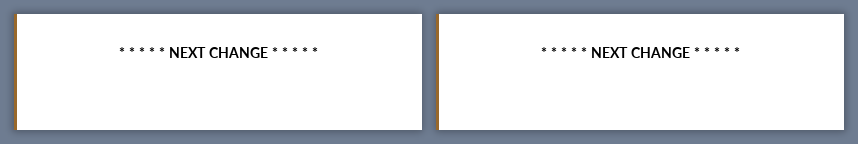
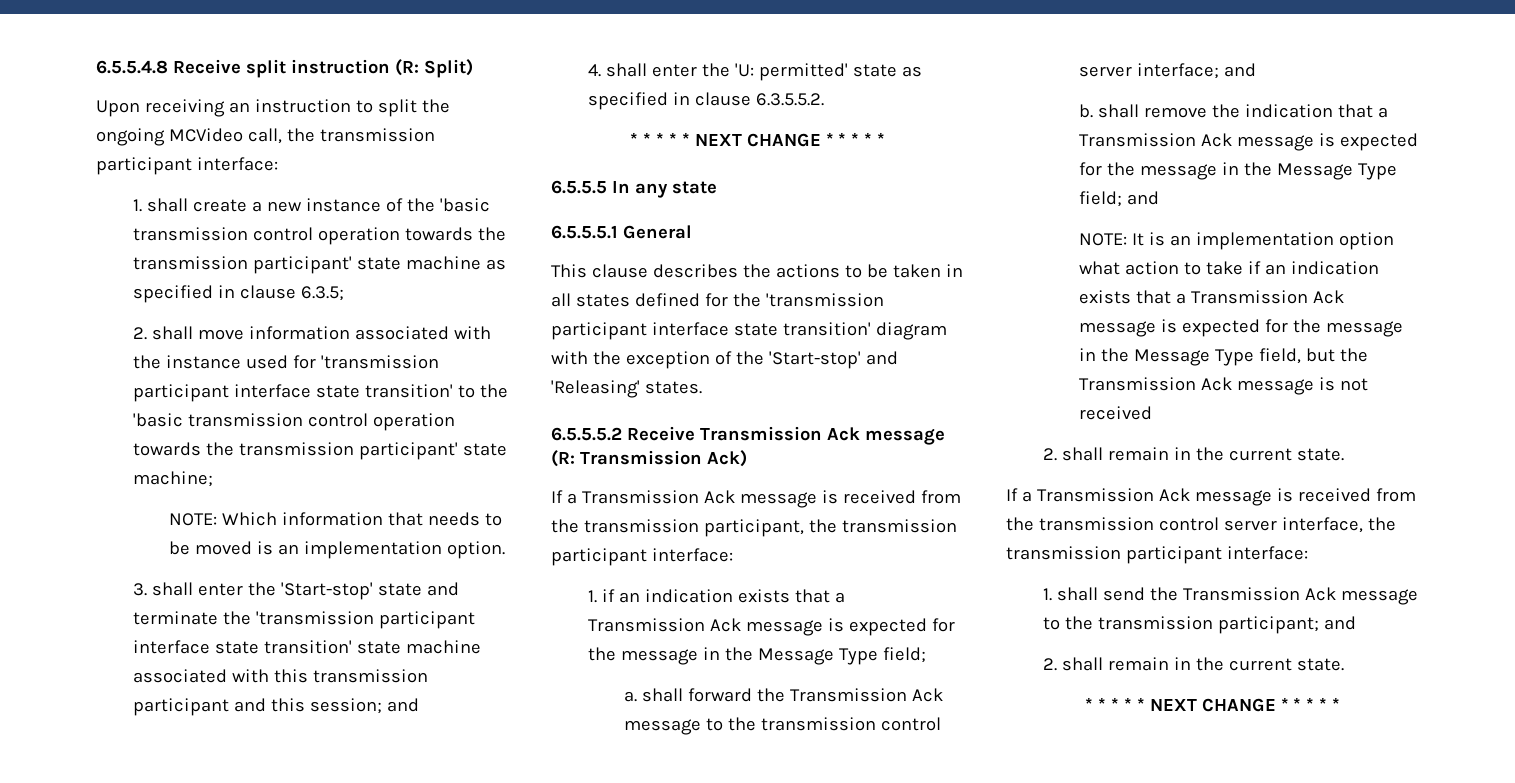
(118, 52) none -> [96,59,473,78] [96,99,450,117] [96,128,435,146] [96,157,278,175] [132,198,490,212] [132,227,506,245] [132,256,506,274] [132,285,344,303] [132,326,491,340] [132,355,439,369] [132,384,508,402] [132,413,455,431] [132,442,507,460] [132,471,213,487] [169,512,503,526] [169,541,506,559] [132,582,459,600] [132,611,475,629] [132,640,481,654] [132,669,428,683] [132,698,419,716] [587,63,922,81] [587,92,824,110] 6.5.5.4.8 Receive split instruction (R: Split) // Upon receiving an instruction to split the ongoing MCVideo call, the transmission participant interface: // 1. shall create a new instance of the 'basic transmission control operation towards the transmission participant' state machine as specified in clause 6.3.5; // 2. shall move information associated with the instance used for 'transmission participant interface state transition' to the 'basic transmission control operation towards the transmission participant' state machine; // NOTE: Which information that needs to be moved is an implementation option. // 3. shall enter the 'Start-stop' state and terminate the 'transmission participant interface state transition' state machine associated with this transmission participant and this session; and // 4. shall enter the 'U: permitted' state as specified in clause 6.3.5.5.2. //
(318, 52) none -> [551,180,717,198] [551,225,692,239] [551,264,963,278] [551,293,884,307] [551,322,947,340] [551,351,898,369] [551,380,702,398] [551,426,945,445] [551,450,747,467] [551,490,961,508] [551,519,957,537] [551,548,733,566] [587,589,845,603] [587,618,955,636] [587,647,926,665] [624,688,944,702] [624,717,942,735] [1079,63,1257,79] [1079,104,1389,118] [1079,133,1419,151] [1079,162,1398,180] [1079,191,1160,207] [1079,232,1395,250] [1079,261,1380,275] [1079,290,1345,304] [1079,319,1404,337] [1079,348,1369,366] [1079,377,1369,395] [1079,406,1153,420] [1042,447,1344,461] [1006,488,1416,506] [1006,517,1396,533] [1006,546,1308,564] [1042,587,1418,605] [1042,616,1356,634] [1042,657,1344,671] // 6.5.5.5 In any state // 6.5.5.5.1 General // This clause describes the actions to be taken in all states defined for the 'transmission participant interface state transition' diagram with the exception of the 'Start-stop' and 'Releasing' states. // 6.5.5.5.2 Receive Transmission Ack message (R: Transmission Ack) // If a Transmission Ack message is received from the transmission participant, the transmission participant interface: // 1. if an indication exists that a Transmission Ack message is expected for the message in the Message Type field; // a. shall forward the Transmission Ack message to the transmission control server interface; and // b. shall remove the indication that a Transmission Ack message is expected for the message in the Message Type field; and // NOTE: It is an implementation option what action to take if an indication exists that a Transmission Ack message is expected for the message in the Message Type field, but the Transmission Ack message is not received // 2. shall remain in the current state. // If a Transmission Ack message is received from the transmission control server interface, the transmission participant interface: // 1. shall send the Transmission Ack message to the transmission participant; and // 2. shall remain in the current state.

